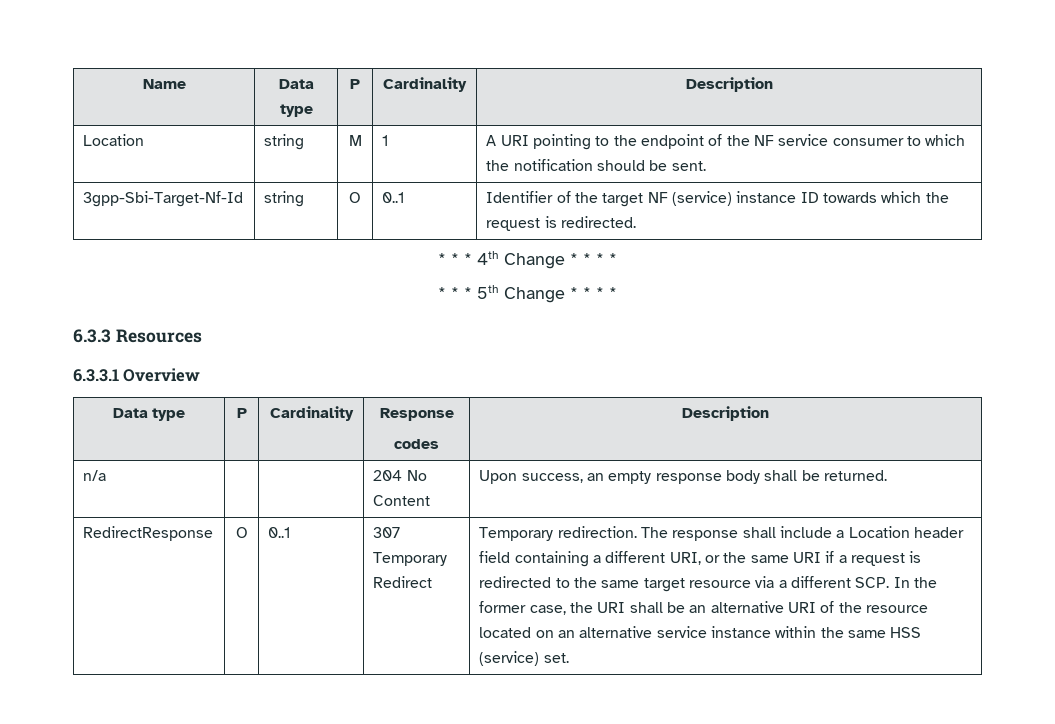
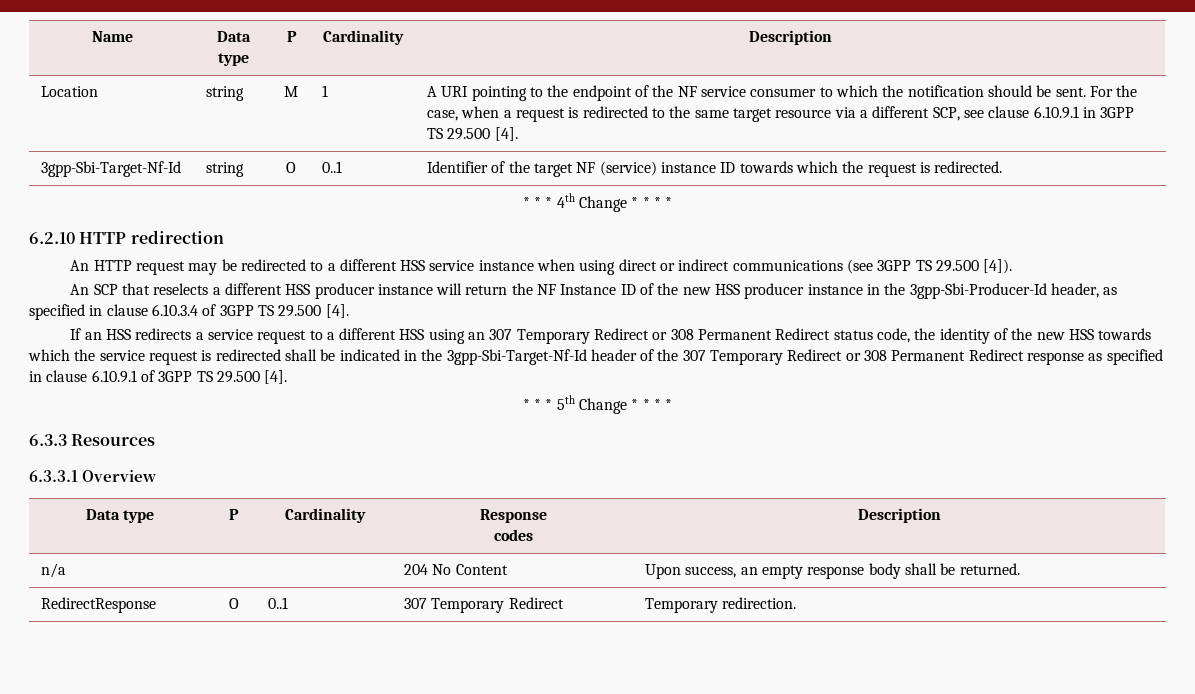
(706, 166) none -> [1089,85,1138,97] [427,106,1135,122] [427,127,518,141] For the case, when a request is redirected to the same target resource via a different SCP, see clause 6.10.9.1 in 3GPP TS 29.500 [4].
(617, 259) none -> [29,230,224,244] [70,259,1013,275] [70,283,1118,299] [29,304,349,320] [70,328,1152,344] [28,349,1163,365] [29,370,288,384] // 6.2.10 HTTP redirection // An HTTP request may be redirected to a different HSS service instance when using direct or indirect communications (see 3GPP TS 29.500 [4]). // An SCP that reselects a different HSS producer instance will return the NF Instance ID of the new HSS producer instance in the 3gpp-Sbi-Producer-Id header, as specified in clause 6.10.3.4 of 3GPP TS 29.500 [4]. // If an HSS redirects a service request to a different HSS using an 307 Temporary Redirect or 308 Permanent Redirect status code, the identity of the new HSS towards which the service request is redirected shall be indicated in the 3gpp-Sbi-Target-Nf-Id header of the 307 Temporary Redirect or 308 Permanent Redirect response as specified in clause 6.10.9.1 of 3GPP TS 29.500 [4].
[641,526,964,541] [479,551,922,567] [479,576,937,592] [479,601,928,615] [479,626,922,638] [479,651,569,666] The response shall include a Location header field containing a different URI, or the same URI if a request is redirected to the same target resource via a different SCP. In the former case, the URI shall be an alternative URI of the resource located on an alternative service instance within the same HSS (service) set. -> (797, 603) none

